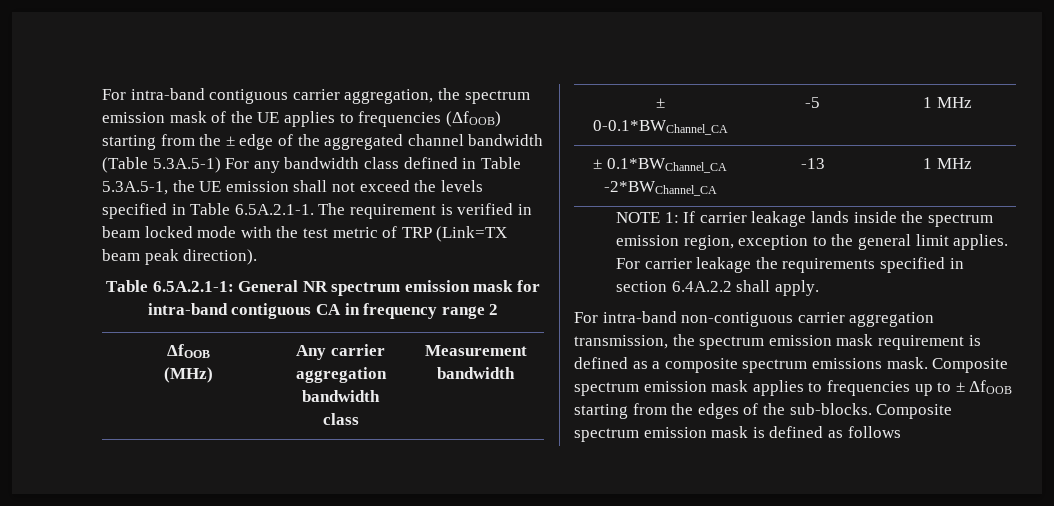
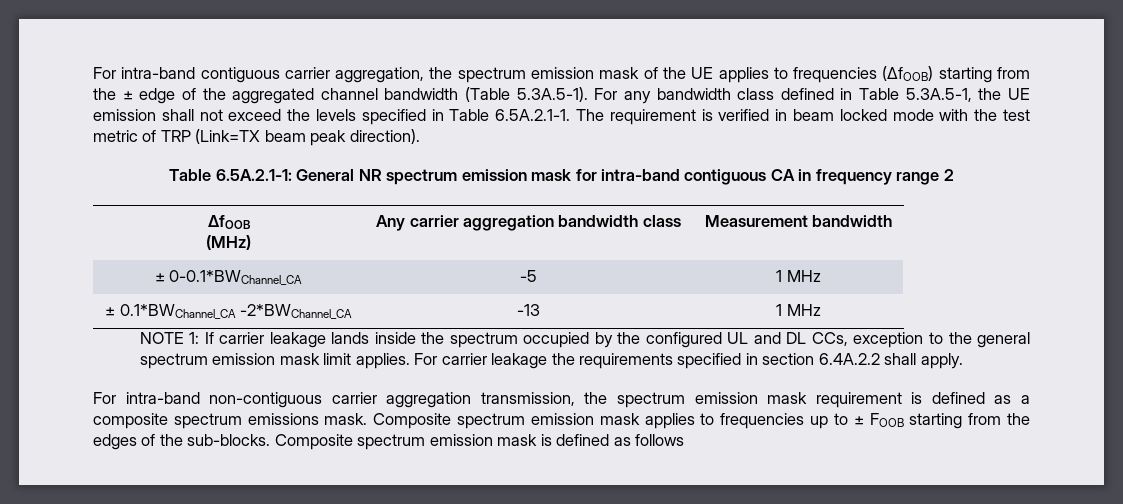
[152,157,221,173] 5.3A.5-1) -> [516,87,588,102] 5.3A.5-1).
[615,235,734,250] emission region, -> [523,332,848,348] occupied by the configured UL and DL CCs,
(911, 242) none -> [139,353,320,369] spectrum emission mask
[969,380,1013,394] ΔfOOB -> [869,413,904,427] FOOB

